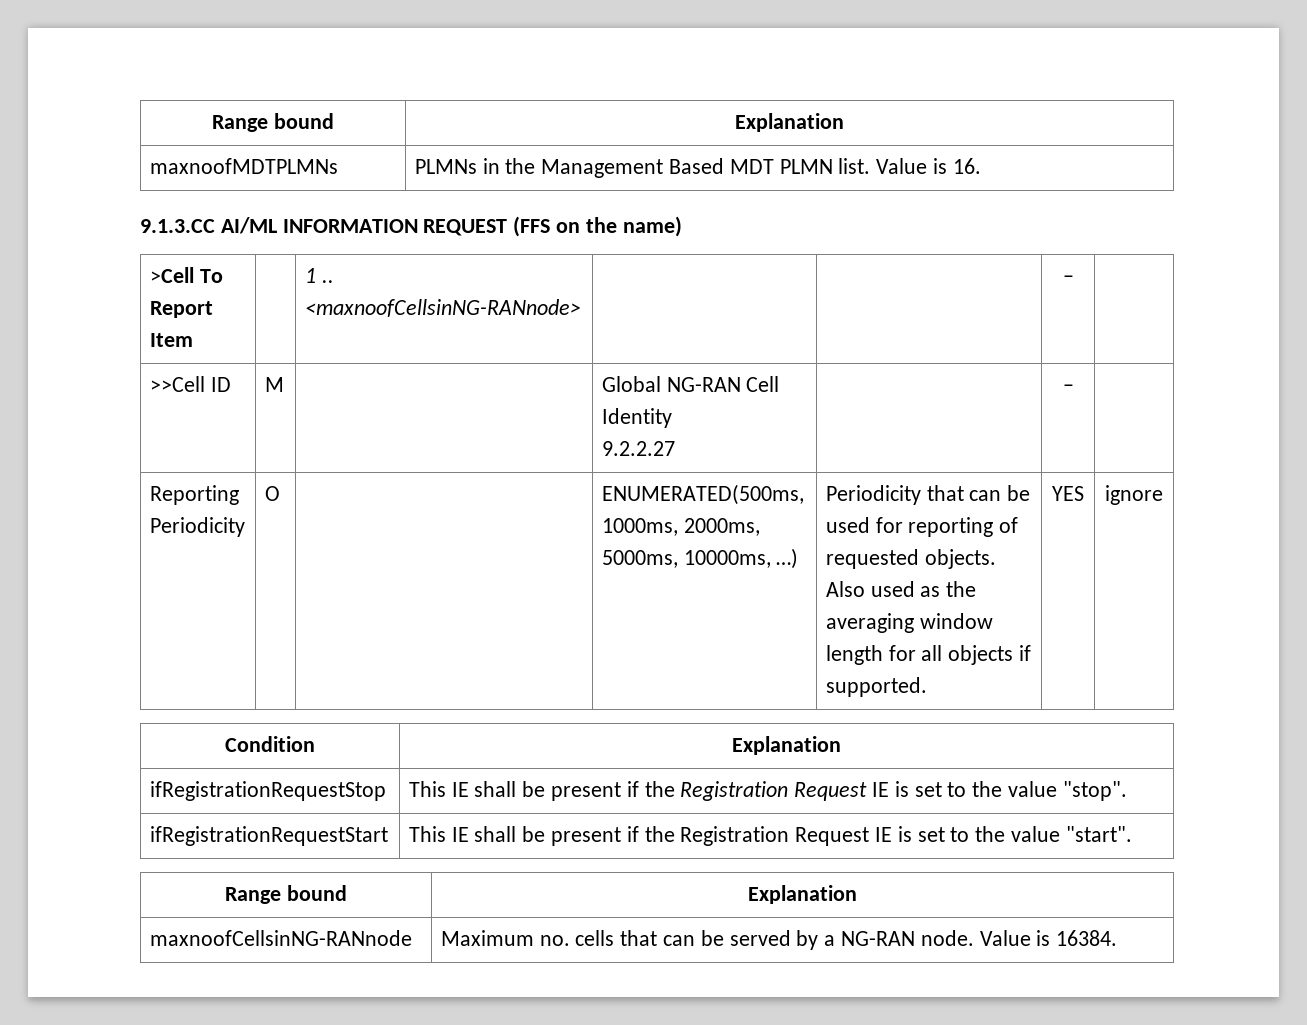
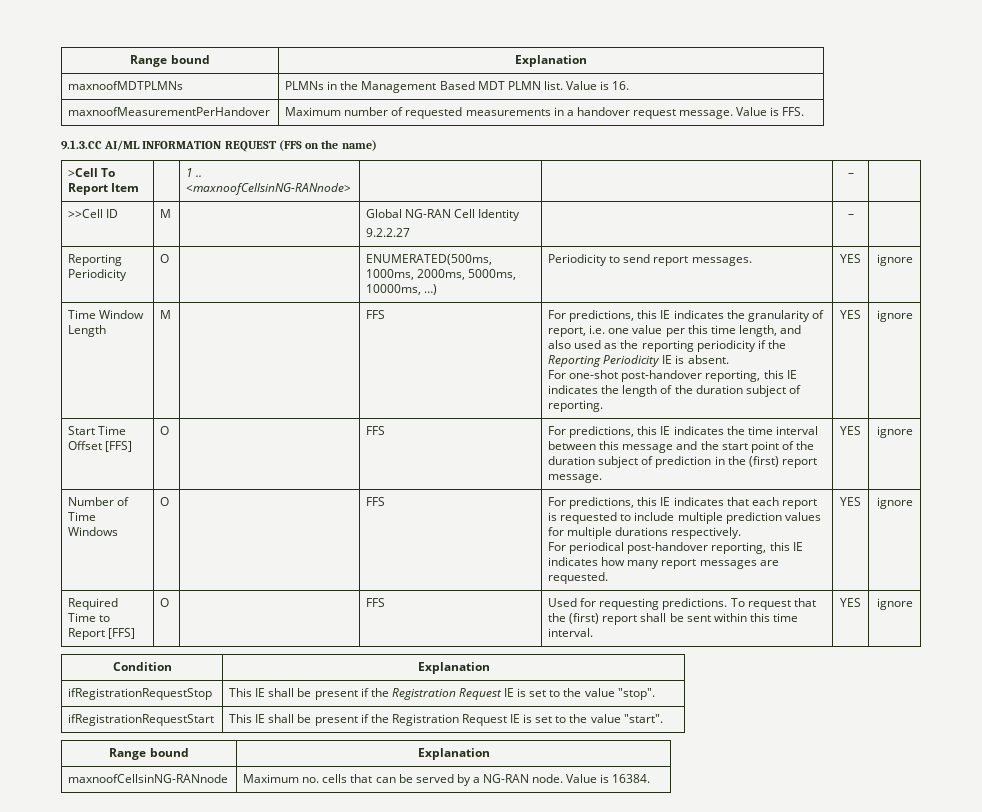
(981, 166) none -> [68,107,271,116] [285,107,805,119] // maxnoofMeasurementPerHandover | Maximum number of requested measurements in a handover request message. Value is FFS.
[926,485,1031,501] [825,517,1019,537] [825,549,996,569] [825,581,977,597] [825,613,993,633] [825,645,1032,665] [825,677,927,697] that can be used for reporting of requested objects. Also used as the averaging window length for all objects if supported. -> [609,254,752,266] [840,254,861,263] [876,254,913,266] [68,310,145,319] [68,325,107,337] [160,310,172,319] [366,310,386,319] [548,310,824,322] [548,325,801,337] [548,340,786,352] [548,355,729,367] [548,370,797,382] [548,385,801,397] [548,400,604,412] [840,310,861,319] [876,310,913,322] [68,426,127,435] [68,441,133,452] [160,426,170,435] [366,426,386,435] [548,426,818,438] [548,441,814,453] [548,456,817,468] [548,474,603,483] [840,426,861,435] [876,426,913,438] [68,497,130,506] [68,512,97,521] [68,527,119,536] [160,497,170,506] [366,497,386,506] [548,497,817,509] [548,512,821,524] [548,527,742,539] [548,542,803,554] [548,557,779,569] [548,572,609,584] [840,497,861,506] [876,497,913,509] [68,598,119,610] [68,613,111,622] [68,628,136,640] [160,598,170,607] [366,598,386,607] [548,598,816,610] [548,613,798,625] [548,628,594,637] to send report messages. | YES | ignore // Time Window Length | M | | FFS | For predictions, this IE indicates the granularity of report, i.e. one value per this time length, and also used as the reporting periodicity if the Reporting Periodicity IE is absent. // For one-shot post-handover reporting, this IE indicates the length of the duration subject of reporting. | YES | ignore // Start Time Offset [FFS] | O | | FFS | For predictions, this IE indicates the time interval between this message and the start point of the duration subject of prediction in the (first) report message. | YES | ignore // Number of Time Windows | O | | FFS | For predictions, this IE indicates that each report is requested to include multiple prediction values for multiple durations respectively. // For periodical post-handover reporting, this IE indicates how many report messages are requested. | YES | ignore // Required Time to Report [FFS] | O | | FFS | Used for requesting predictions. To request that the (first) report shall be sent within this time interval.

